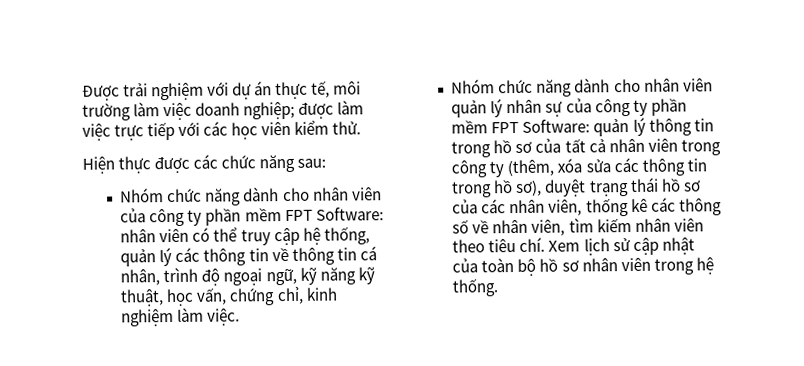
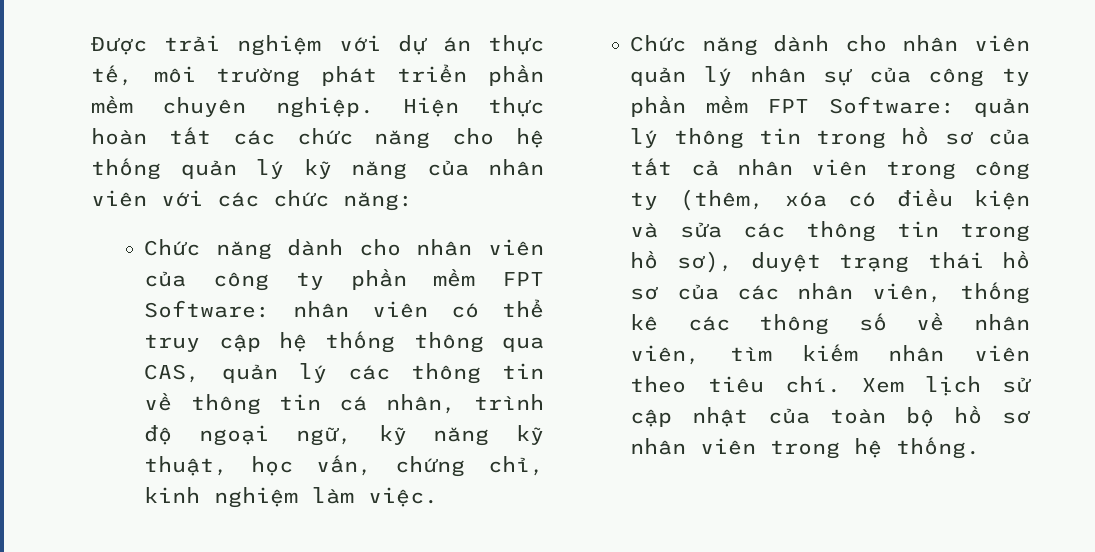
[133,100,365,121] [82,120,362,141] [82,154,327,174] [120,188,203,203] làm việc doanh nghiệp; được làm việc trực tiếp với các học viên kiểm thử. // Hiện thực được các chức năng sau: // Nhóm chức -> [320,64,544,86] [91,96,544,118] [91,127,544,149] [91,158,544,180] [91,190,413,211] [144,239,201,256] phát triển phần mềm chuyên nghiệp. Hiện thực hoàn tất các chức năng cho hệ thống quản lý kỹ năng của nhân viên với các chức năng: // Chức
[323,226,370,245] thống, -> [325,331,544,353] [144,364,201,383] thống thông qua CAS,
[451,79,534,94] Nhóm chức -> [630,35,687,52] Chức
(583, 165) none -> [847,189,1030,210] [630,223,659,238] có điều kiện và

